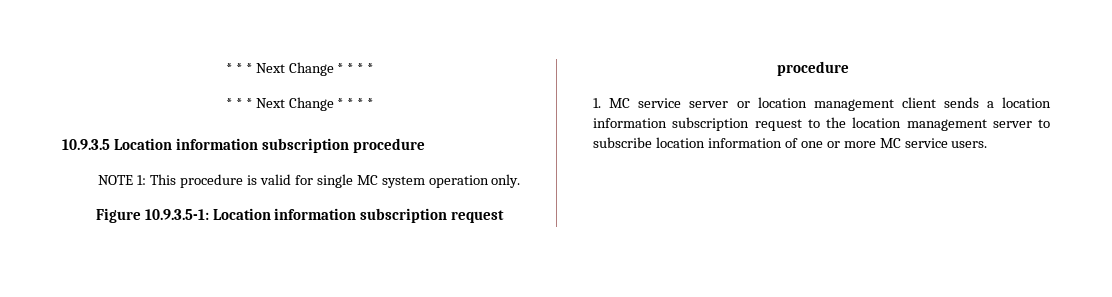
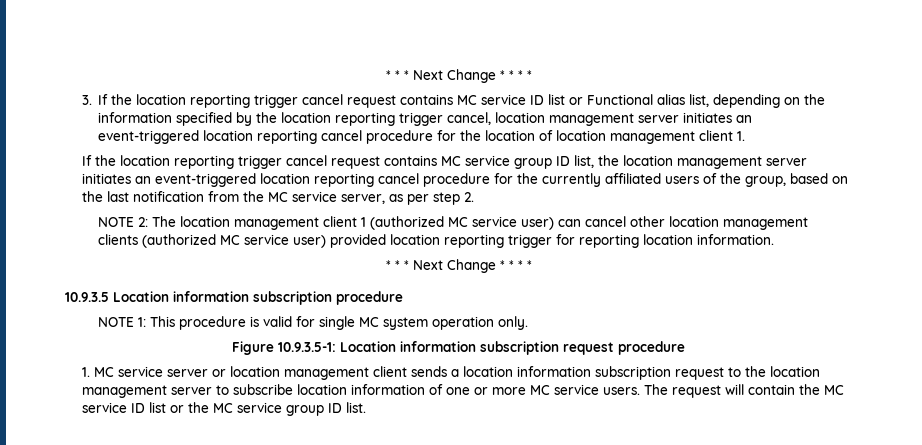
[225,62,374,76] * * * Next Change * * * * -> [385,69,532,83] [81,94,826,108] [98,112,753,126] [98,130,746,144] [81,155,807,169] [81,173,848,187] [81,191,474,205] [98,216,809,230] [98,234,775,248] * * * Next Change * * * * // 3. If the location reporting trigger cancel request contains MC service ID list or Functional alias list, depending on the information specified by the location reporting trigger cancel, location management server initiates an event-triggered location reporting cancel procedure for the location of location management client 1. // If the location reporting trigger cancel request contains MC service group ID list, the location management server initiates an event-triggered location reporting cancel procedure for the currently affiliated users of the group, based on the last notification from the MC service server, as per step 2. // NOTE 2: The location management client 1 (authorized MC service user) can cancel other location management clients (authorized MC service user) provided location reporting trigger for reporting location information.
(988, 144) none -> [643,384,844,398] [81,402,366,416] The request will contain the MC service ID list or the MC service group ID list.

